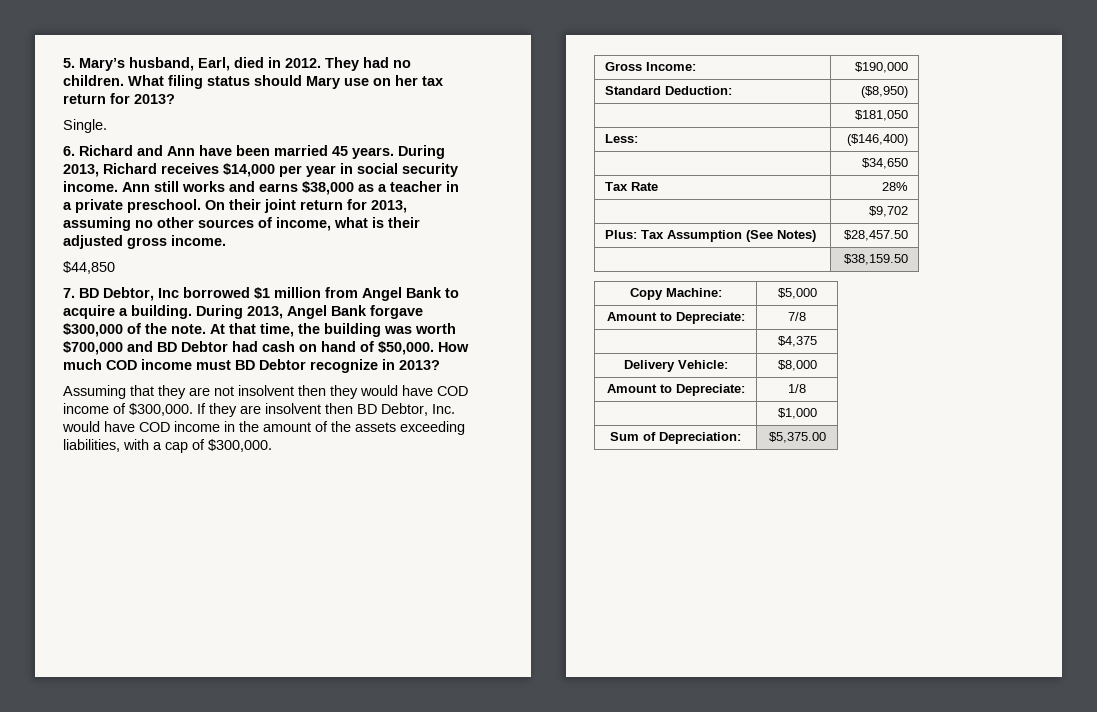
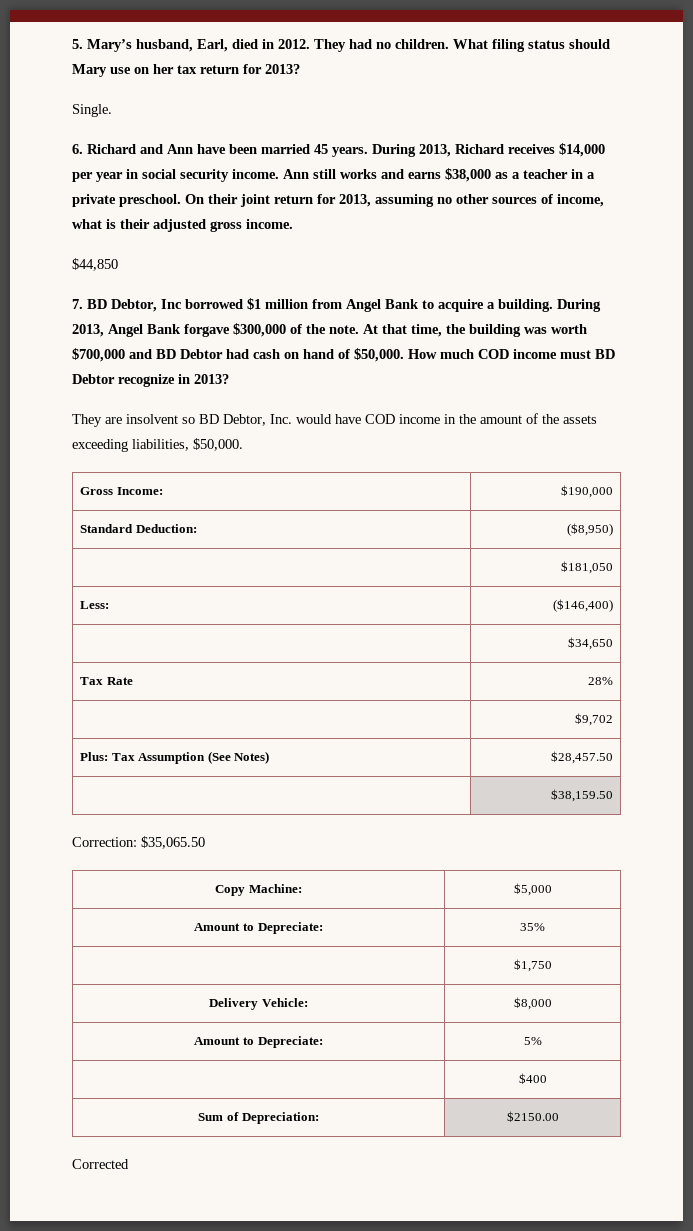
[63,385,468,399] [63,403,237,417] Assuming that they are not insolvent then they would have COD income of $300,000. If they -> [72,414,102,427] They
[325,403,353,414] then -> [182,417,195,424] so
[123,439,272,453] with a cap of $300,000. -> [193,438,243,451] $50,000.
(908, 259) none -> [72,836,205,849] // Correction: $35,065.50
[788,312,806,321] [777,336,817,347] 7/8 // | $4,375 -> [520,923,545,931] [513,959,552,972] 35% // | $1,750
[788,384,806,393] [777,408,817,419] 1/8 // | $1,000 -> [523,1037,542,1045] [518,1073,547,1084] 5% // | $400
[768,432,826,443] $5,375.00 -> [506,1111,559,1122] [72,1159,129,1169] $2150.00 // Corrected

